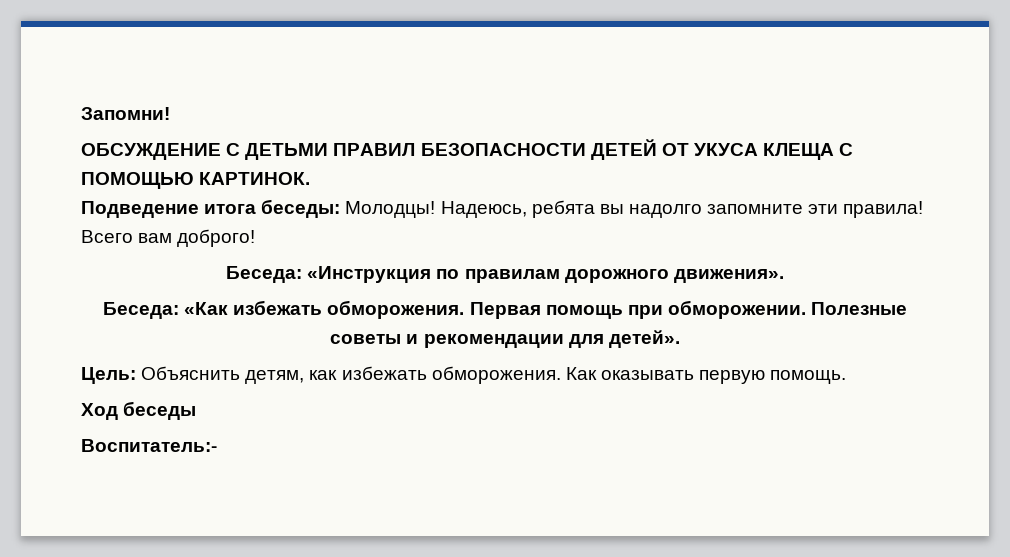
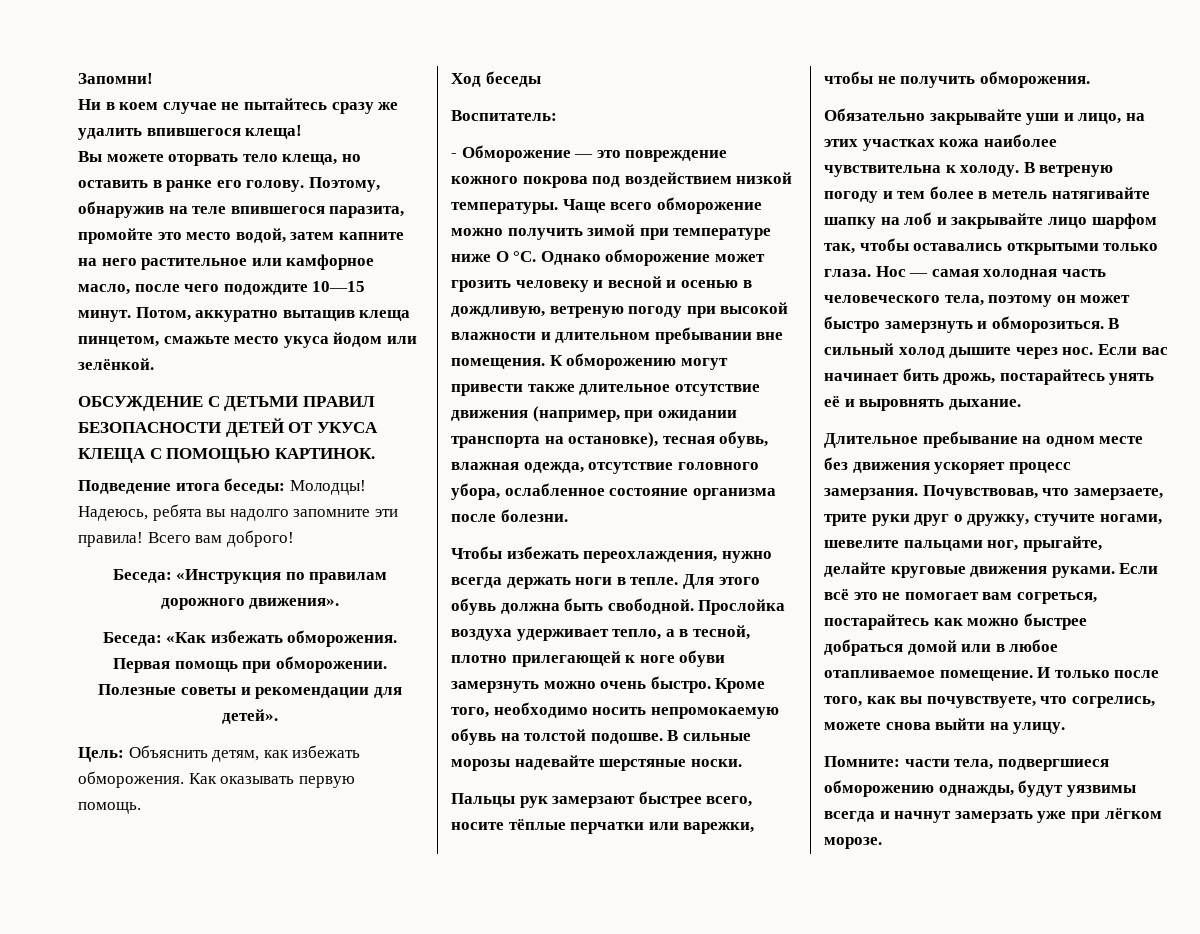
(170, 113) none -> [78,98,399,114] [78,125,303,140] [78,151,361,166] [78,177,380,192] [78,201,405,218] [78,228,404,244] [78,254,375,270] [78,281,366,295] [78,307,411,322] [78,332,417,348] [78,358,154,370] // Ни в коем случае не пытайтесь сразу же удалить впившегося клеща! // Вы можете оторвать тело клеща, но оставить в ранке его голову. Поэтому, обнаружив на теле впившегося паразита, промойте это место водой, затем капните на него растительное или камфорное масло, после чего подождите 10—15 минут. Потом, аккуратно вытащив клеща пинцетом, смажьте место укуса йодом или зелёнкой.
[81,439,217,452] Воспитатель:- -> [451,110,557,121] [451,145,728,162] [451,172,793,188] [451,197,762,214] [451,224,772,240] [451,249,765,266] [451,276,752,292] [451,302,789,318] [451,327,784,344] [451,353,728,370] [451,384,760,396] [451,406,737,422] [451,431,769,448] [451,462,759,474] [451,483,776,500] [451,509,568,522] [451,546,772,563] [451,574,760,589] [451,598,786,615] [451,625,750,641] [451,650,726,667] [451,676,766,693] [451,702,779,719] [451,728,751,745] [451,755,742,771] [451,791,753,808] [451,819,755,834] [824,71,1090,88] [824,108,1145,125] [824,134,1057,151] [824,162,1114,177] [824,186,1150,203] [824,212,1157,229] [824,238,1159,255] [824,266,1106,280] [824,295,1131,307] [824,316,1120,333] [824,343,1168,359] [824,368,1155,385] [824,396,1021,411] [824,431,1144,448] [824,457,1071,474] [824,485,1163,500] [824,514,1162,526] [824,536,1102,552] [824,562,1159,578] [824,589,1097,604] [824,613,1087,630] [824,639,1059,656] [824,667,1160,681] [824,696,1155,708] [824,718,1066,734] [824,756,1109,771] [824,780,1136,797] [824,808,1162,823] [824,837,882,849] Воспитатель: // - Обморожение — это повреждение кожного покрова под воздействием низкой температуры. Чаще всего обморожение можно получить зимой при температуре ниже О °С. Однако обморожение может грозить человеку и весной и осенью в дождливую, ветреную погоду при высокой влажности и длительном пребывании вне помещения. К обморожению могут привести также длительное отсутствие движения (например, при ожидании транспорта на остановке), тесная обувь, влажная одежда, отсутствие головного убора, ослабленное состояние организма после болезни. // Чтобы избежать переохлаждения, нужно всегда держать ноги в тепле. Для этого обувь должна быть свободной. Прослойка воздуха удерживает тепло, а в тесной, плотно прилегающей к ноге обуви замерзнуть можно очень быстро. Кроме того, необходимо носить непромокаемую обувь на толстой подошве. В сильные морозы надевайте шерстяные носки. // Пальцы рук замерзают быстрее всего, носите тёплые перчатки или варежки, чтобы не получить обморожения. // Обязательно закрывайте уши и лицо, на этих участках кожа наиболее чувствительна к холоду. В ветреную погоду и тем более в метель натягивайте шапку на лоб и закрывайте лицо шарфом так, чтобы оставались открытыми только глаза. Нос — самая холодная часть человеческого тела, поэтому он может быстро замерзнуть и обморозиться. В сильный холод дышите через нос. Если вас начинает бить дрожь, постарайтесь унять её и выровнять дыхание. // Длительное пребывание на одном месте без движения ускоряет процесс замерзания. Почувствовав, что замерзаете, трите руки друг о дружку, стучите ногами, шевелите пальцами ног, прыгайте, делайте круговые движения руками. Если всё это не помогает вам согреться, постарайтесь как можно быстрее добраться домой или в любое отапливаемое помещение. И только после того, как вы почувствуете, что согрелись, можете снова выйти на улицу. // Помните: части тела, подвергшиеся обморожению однажды, будут уязвимы всегда и начнут замерзать уже при лёгком морозе.

